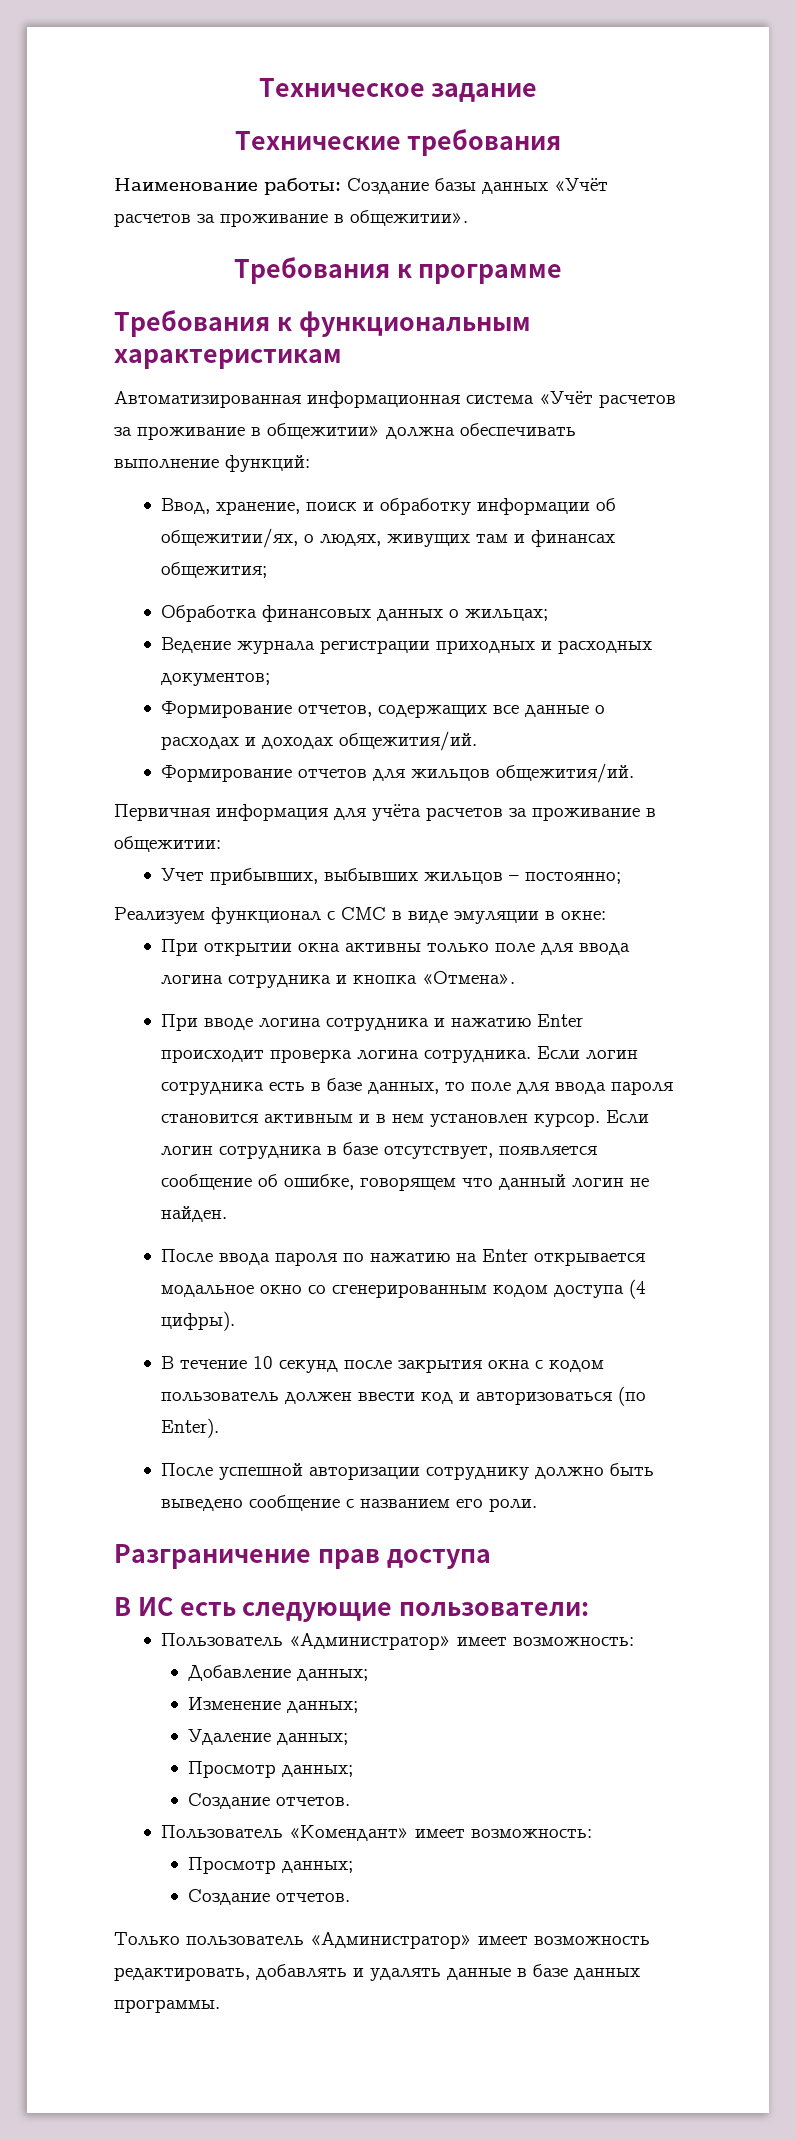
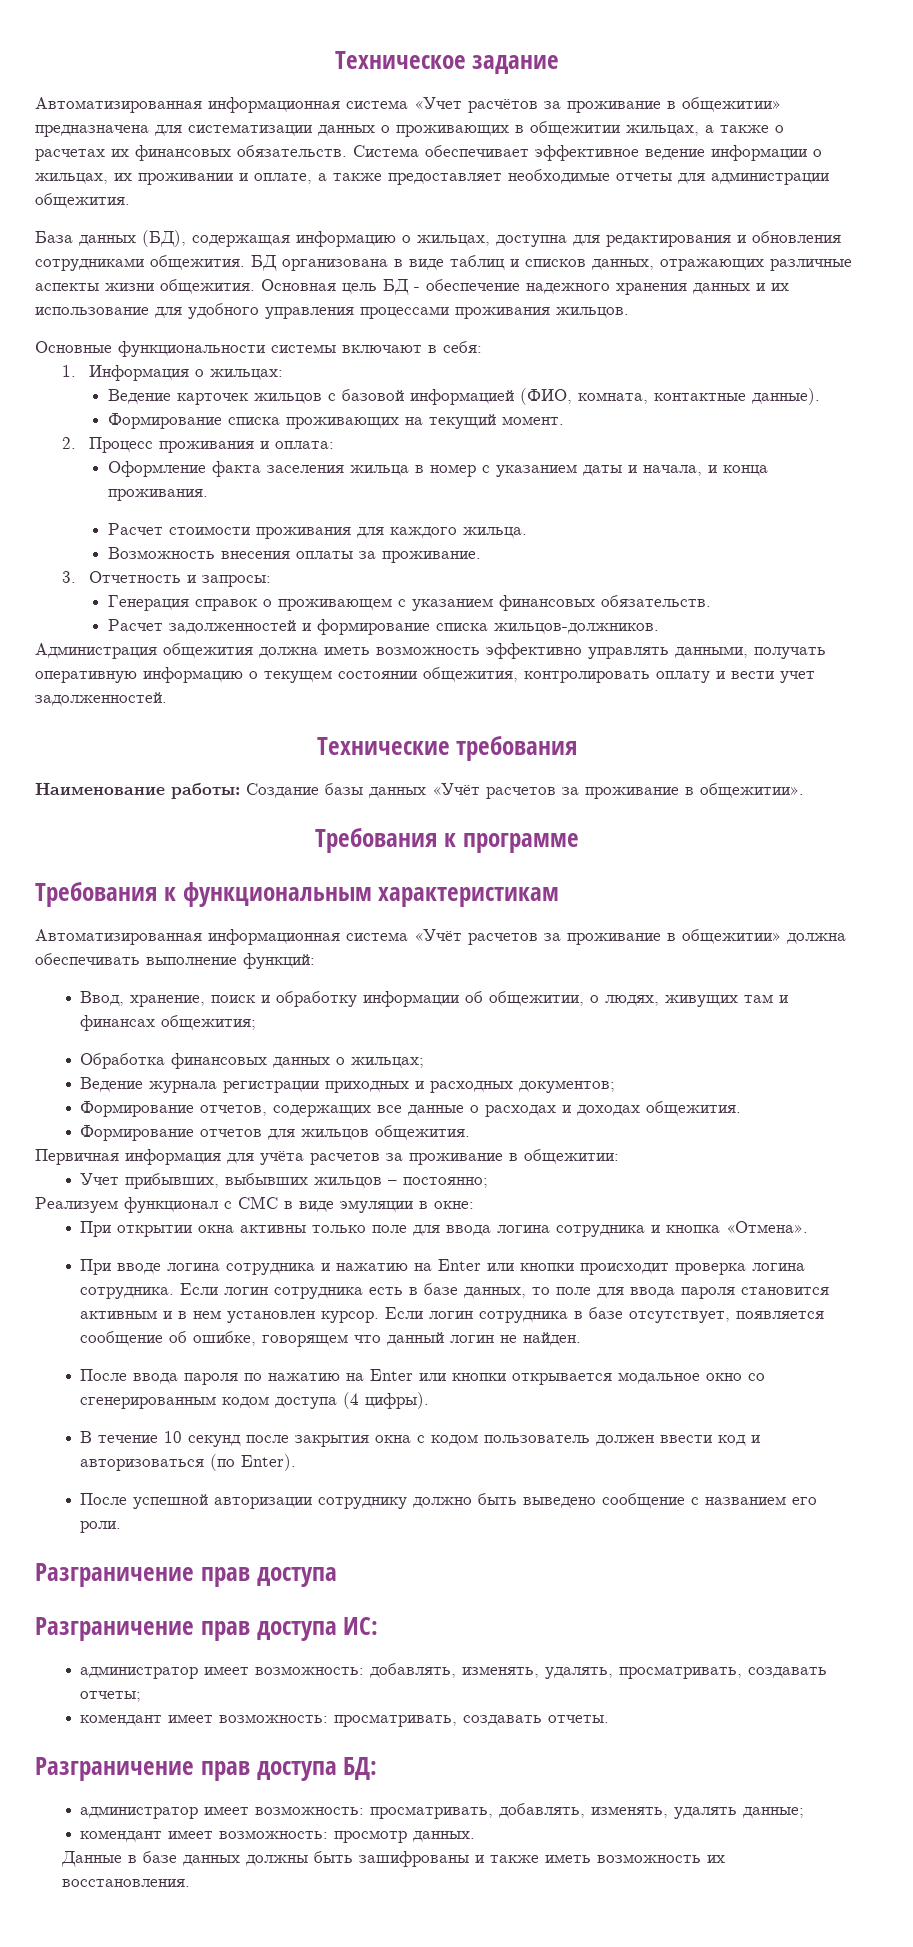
(538, 92) none -> [35,97,781,113] [35,121,784,137] [35,145,822,161] [35,169,829,185] [35,193,130,208] [35,230,841,247] [35,255,852,271] [35,279,789,295] [35,303,629,319] [35,341,482,357] [62,365,284,381] [107,388,820,405] [107,413,564,429] [62,437,335,453] [107,461,768,477] [107,489,208,501] [107,523,527,539] [107,547,481,563] [62,571,272,587] [107,595,711,611] [107,619,659,635] [35,643,826,659] [35,667,815,683] [35,692,167,706] // Автоматизированная информационная система «Учет расчётов за проживание в общежитии» предназначена для систематизации данных о проживающих в общежитии жильцах, а также о расчетах их финансовых обязательств. Система обеспечивает эффективное ведение информации о жильцах, их проживании и оплате, а также предоставляет необходимые отчеты для администрации общежития. // База данных (БД), содержащая информацию о жильцах, доступна для редактирования и обновления сотрудниками общежития. БД организована в виде таблиц и списков данных, отражающих различные аспекты жизни общежития. Основная цель БД - обеспечение надежного хранения данных и их использование для удобного управления процессами проживания жильцов. // Основные функциональности системы включают в себя: // 1. Информация о жильцах: // Ведение карточек жильцов с базовой информацией (ФИО, комната, контактные данные). // Формирование списка проживающих на текущий момент. // 2. Процесс проживания и оплата: // Оформление факта заселения жильца в номер с указанием даты и начала, и конца проживания. // Расчет стоимости проживания для каждого жильца. // Возможность внесения оплаты за проживание. // 3. Отчетность и запросы: // Генерация справок о проживающем с указанием финансовых обязательств. // Расчет задолженностей и формирование списка жильцов-должников. // Администрация общежития должна иметь возможность эффективно управлять данными, получать оперативную информацию о текущем состоянии общежития, контролировать оплату и вести учет задолженностей.
[161,528,299,548] общежитии/ях, -> [489,991,585,1006] общежитии,
[339,731,478,751] общежития/ий. -> [646,1101,742,1116] общежития.
[496,763,635,783] общежития/ий. -> [375,1125,471,1140] общежития.
[537,1014,584,1027] Enter -> [414,1259,575,1271] на Enter или кнопки
(529, 1255) none -> [419,1373,507,1381] или кнопки
[114,1597,589,1622] [161,1633,635,1650] [187,1665,368,1681] [187,1697,358,1713] [187,1729,348,1745] [187,1761,353,1778] [187,1793,350,1809] [161,1825,593,1841] [187,1857,353,1874] [187,1889,350,1905] [114,1932,650,1949] [114,1964,640,1981] [114,1999,220,2013] В ИС есть следующие пользователи: // Пользователь «Администратор» имеет возможность: // Добавление данных; // Изменение данных; // Удаление данных; // Просмотр данных; // Создание отчетов. // Пользователь «Комендант» имеет возможность: // Просмотр данных; // Создание отчетов. // Только пользователь «Администратор» имеет возможность редактировать, добавлять и удалять данные в базе данных программы. -> [35,1617,379,1641] [80,1663,828,1679] [80,1691,142,1702] [80,1714,610,1727] [35,1757,378,1781] [80,1803,805,1819] [80,1830,476,1843] [61,1851,726,1867] [62,1879,191,1887] Разграничение прав доступа ИС: // администратор имеет возможность: добавлять, изменять, удалять, просматривать, создавать отчеты; // комендант имеет возможность: просматривать, создавать отчеты. // Разграничение прав доступа БД: // администратор имеет возможность: просматривать, добавлять, изменять, удалять данные; // комендант имеет возможность: просмотр данных. // Данные в базе данных должны быть зашифрованы и также иметь возможность их восстановления.

